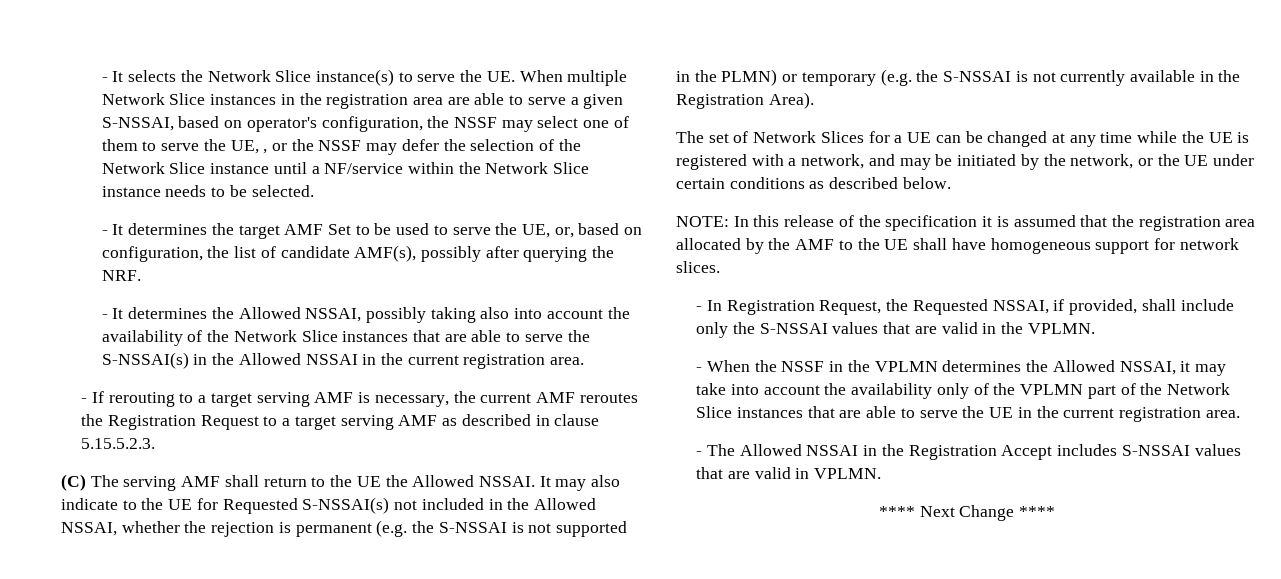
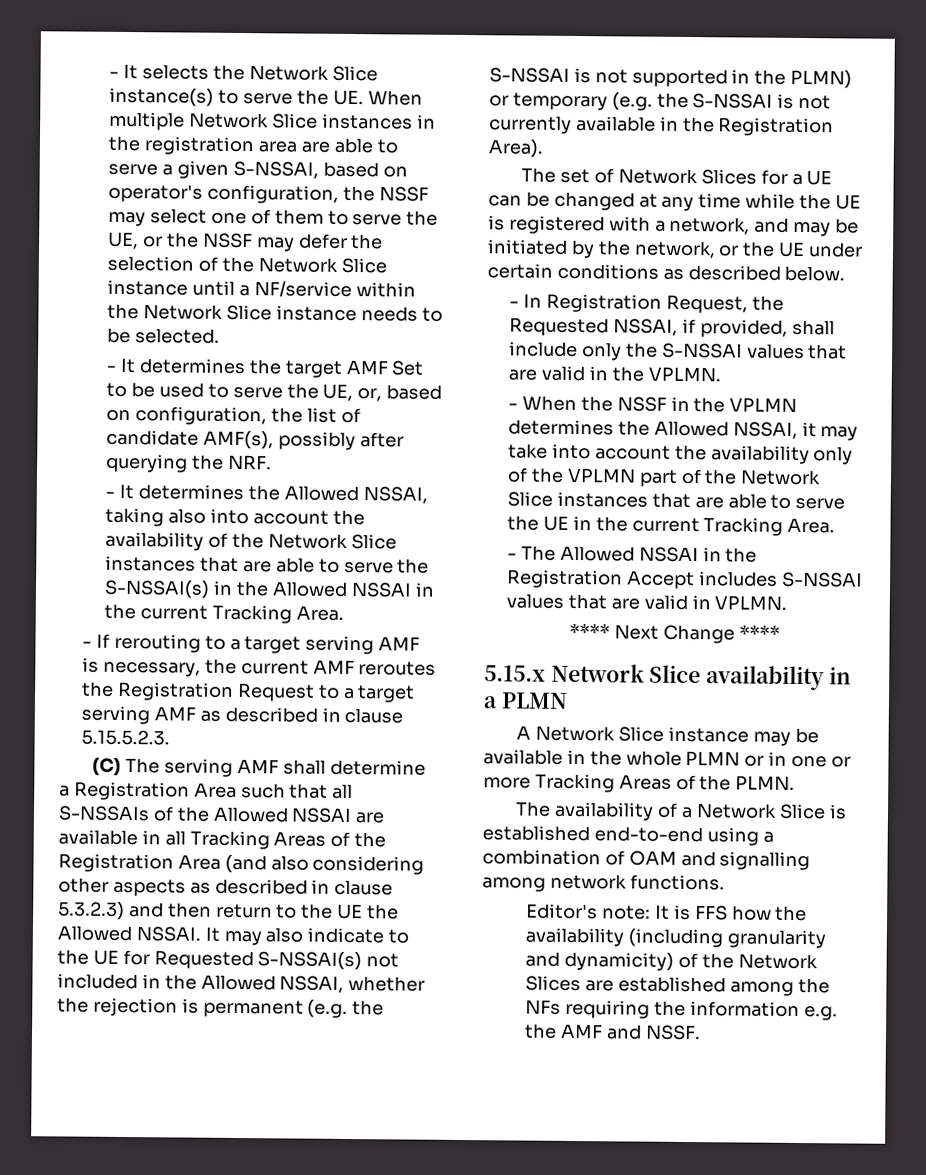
[263,149,268,154] , -> (140, 240) none
[365,307,426,323] possibly -> (428, 495) none
[463,354,585,369] registration area. -> [211,604,344,624] Tracking Area.
(259, 481) none -> [329,759,426,776] [59,781,354,801] [58,805,385,824] [58,829,387,850] [58,853,425,875] [58,877,394,897] [58,901,212,920] determine a Registration Area such that all S-NSSAIs of the Allowed NSSAI are available in all Tracking Areas of the Registration Area (and also considering other aspects as described in clause 5.3.2.3) and then
[676,215,1256,231] [676,238,1239,254] [676,261,720,273] // NOTE: In this release of the specification it is assumed that the registration area allocated by the AMF to the UE shall have homogeneous support for network slices. -> (846, 273) none
[1119,407,1240,422] registration area. -> [703,517,836,536] Tracking Area.
(1056, 511) none -> [484,663,851,691] [483,692,568,709] [516,725,819,746] [483,749,851,768] [483,773,796,793] [515,801,847,821] [482,825,774,846] [482,849,811,871] [482,873,725,892] [526,903,808,922] [525,927,826,949] [525,951,818,971] [525,975,830,996] [525,999,838,1021] [524,1023,701,1041] // 5.15.x Network Slice availability in a PLMN // A Network Slice instance may be available in the whole PLMN or in one or more Tracking Areas of the PLMN. // The availability of a Network Slice is established end-to-end using a combination of OAM and signalling among network functions. // Editor's note: It is FFS how the availability (including granularity and dynamicity) of the Network Slices are established among the NFs requiring the information e.g. the AMF and NSSF.

